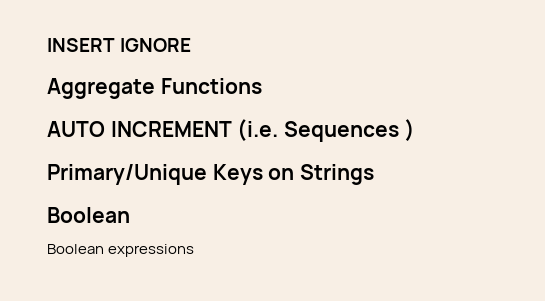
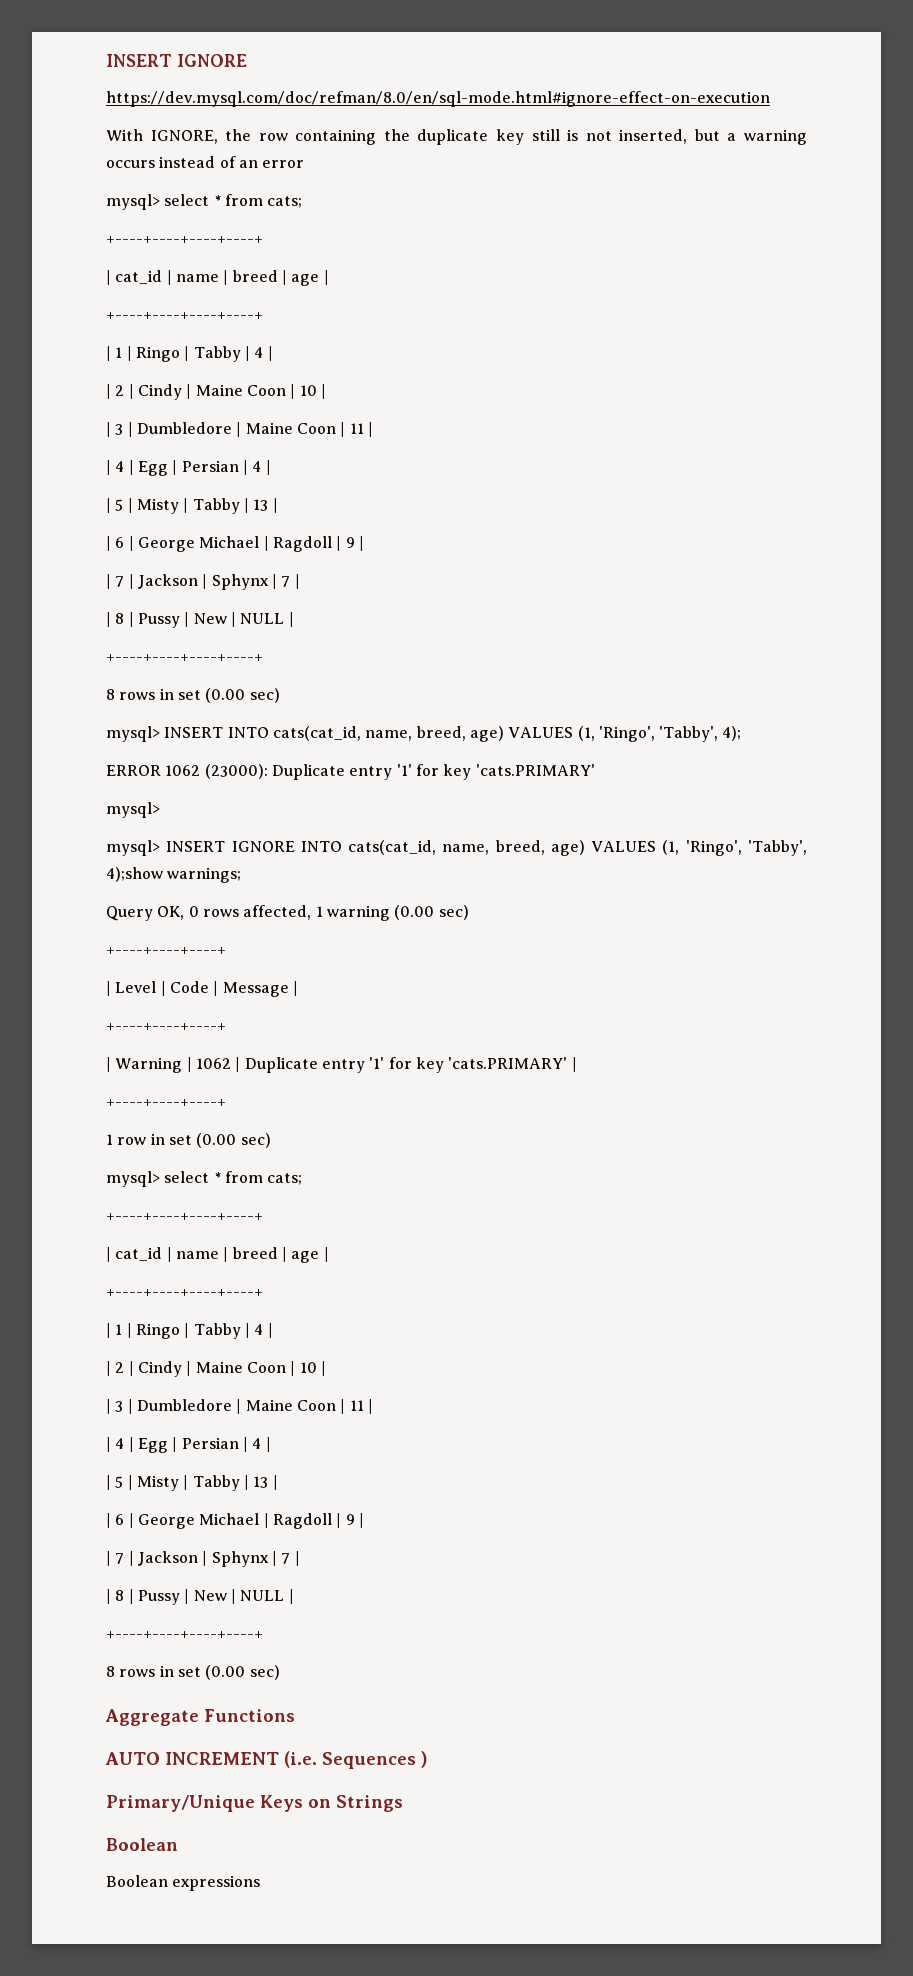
[47,38,192,52] INSERT IGNORE -> [106,54,247,67] [106,91,770,107] [106,129,807,145] [106,156,305,168] [106,194,303,210] [106,236,263,244] [106,270,329,286] [106,312,263,320] [106,346,273,362] [106,384,326,400] [106,422,373,437] [106,460,271,476] [106,498,278,514] [106,536,364,552] [106,574,300,590] [106,612,294,628] [106,654,263,662] [106,688,280,703] [106,726,742,742] [106,764,595,780] [106,802,160,818] [106,840,808,856] [106,867,242,883] [106,905,469,921] [106,947,226,955] [106,981,298,997] [106,1023,226,1031] [106,1057,577,1073] [106,1099,226,1107] [106,1133,271,1148] [106,1171,303,1187] [106,1213,263,1221] [106,1247,329,1263] [106,1289,263,1297] [106,1323,273,1339] [106,1361,326,1377] [106,1399,373,1414] [106,1437,271,1453] [106,1475,278,1491] [106,1513,364,1529] [106,1551,300,1567] [106,1589,294,1605] [106,1631,263,1639] [106,1665,280,1680] INSERT IGNORE // https://dev.mysql.com/doc/refman/8.0/en/sql-mode.html#ignore-effect-on-execution // With IGNORE, the row containing the duplicate key still is not inserted, but a warning occurs instead of an error // mysql> select * from cats; // +----+----+----+----+ // | cat_id | name | breed | age | // +----+----+----+----+ // | 1 | Ringo | Tabby | 4 | // | 2 | Cindy | Maine Coon | 10 | // | 3 | Dumbledore | Maine Coon | 11 | // | 4 | Egg | Persian | 4 | // | 5 | Misty | Tabby | 13 | // | 6 | George Michael | Ragdoll | 9 | // | 7 | Jackson | Sphynx | 7 | // | 8 | Pussy | New | NULL | // +----+----+----+----+ // 8 rows in set (0.00 sec) // mysql> INSERT INTO cats(cat_id, name, breed, age) VALUES (1, 'Ringo', 'Tabby', 4); // ERROR 1062 (23000): Duplicate entry '1' for key 'cats.PRIMARY' // mysql> // mysql> INSERT IGNORE INTO cats(cat_id, name, breed, age) VALUES (1, 'Ringo', 'Tabby', 4);show warnings; // Query OK, 0 rows affected, 1 warning (0.00 sec) // +----+----+----+ // | Level | Code | Message | // +----+----+----+ // | Warning | 1062 | Duplicate entry '1' for key 'cats.PRIMARY' | // +----+----+----+ // 1 row in set (0.00 sec) // mysql> select * from cats; // +----+----+----+----+ // | cat_id | name | breed | age | // +----+----+----+----+ // | 1 | Ringo | Tabby | 4 | // | 2 | Cindy | Maine Coon | 10 | // | 3 | Dumbledore | Maine Coon | 11 | // | 4 | Egg | Persian | 4 | // | 5 | Misty | Tabby | 13 | // | 6 | George Michael | Ragdoll | 9 | // | 7 | Jackson | Sphynx | 7 | // | 8 | Pussy | New | NULL | // +----+----+----+----+ // 8 rows in set (0.00 sec)

